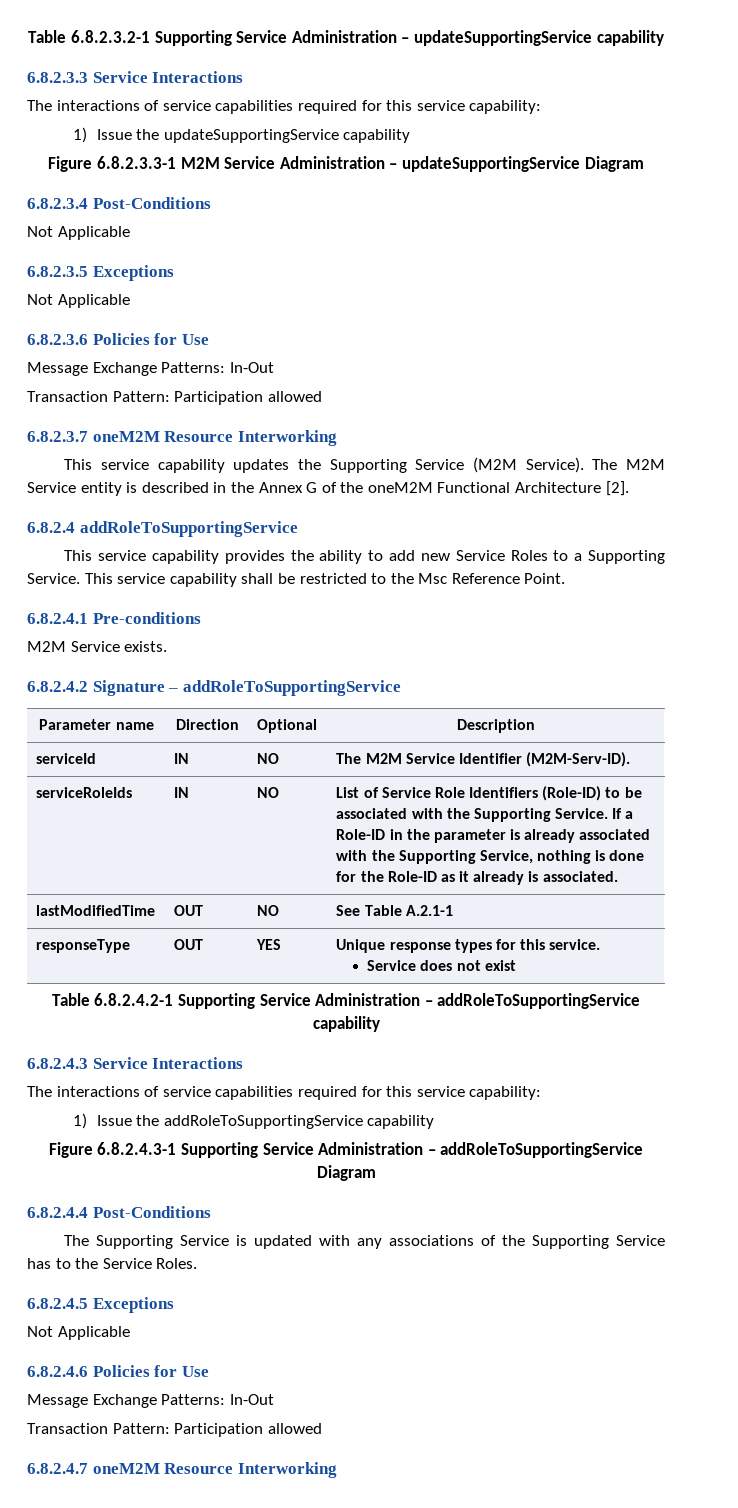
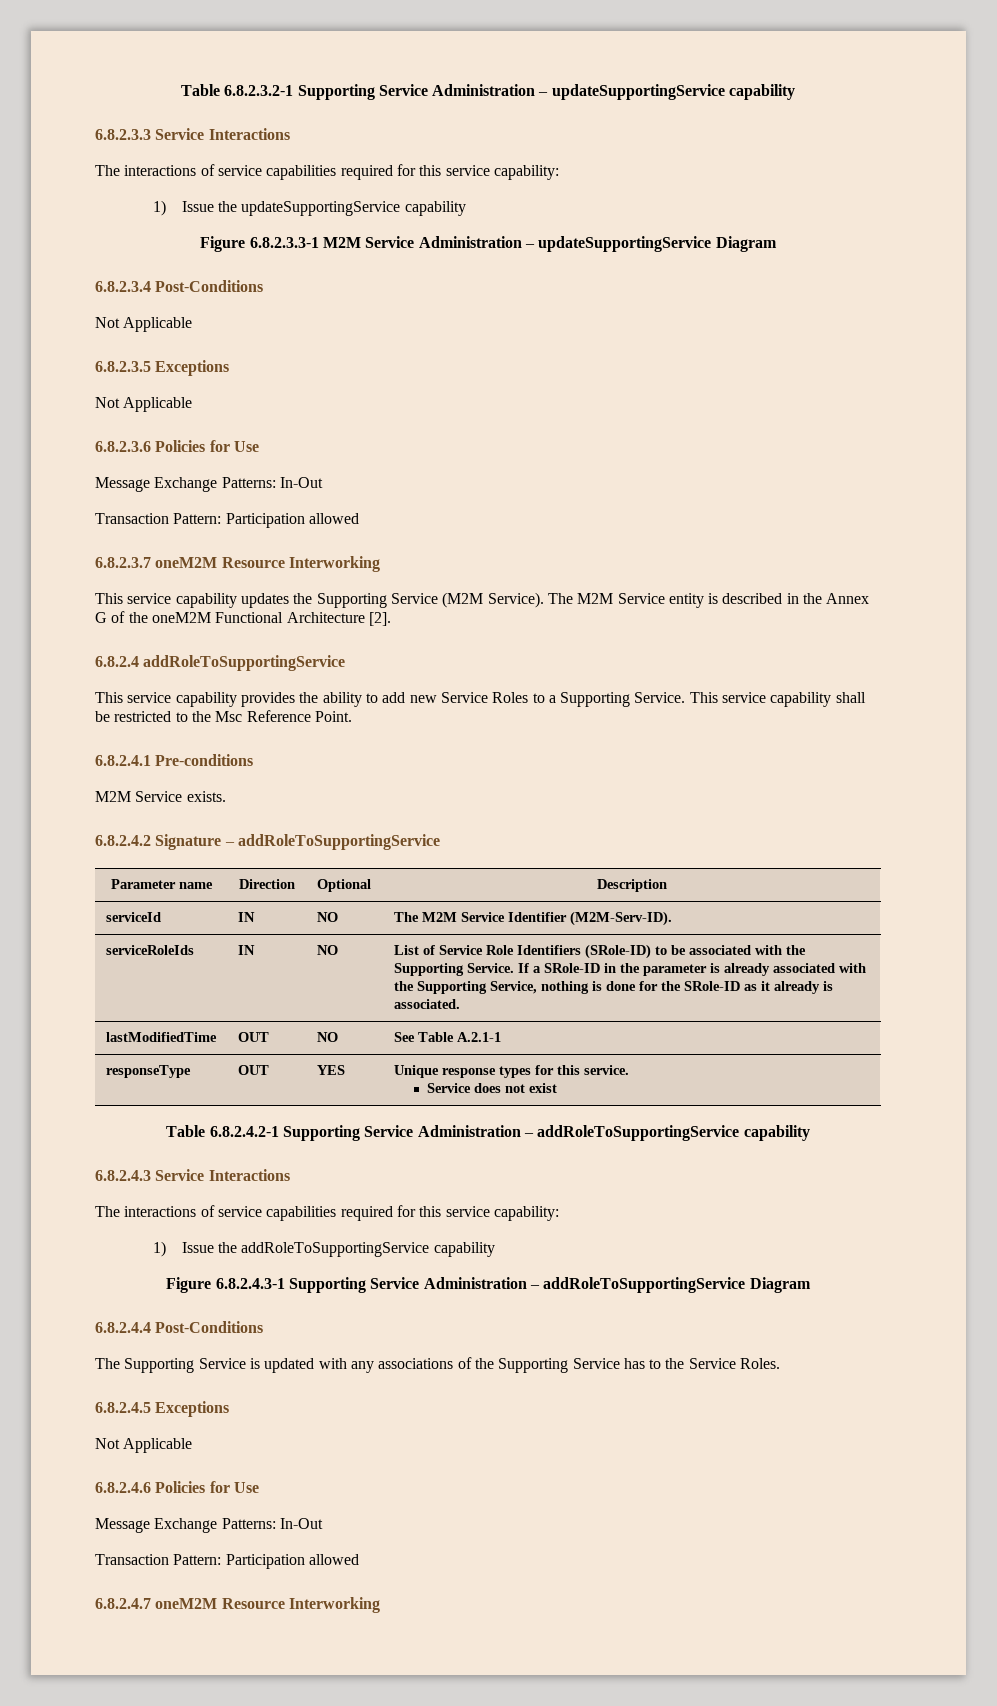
[542,786,602,801] (Role-ID) -> [584,944,651,959] (SRole-ID)
[336,829,386,840] Role-ID -> [543,963,600,973] SRole-ID
[387,871,437,882] Role-ID -> [683,981,740,991] SRole-ID

